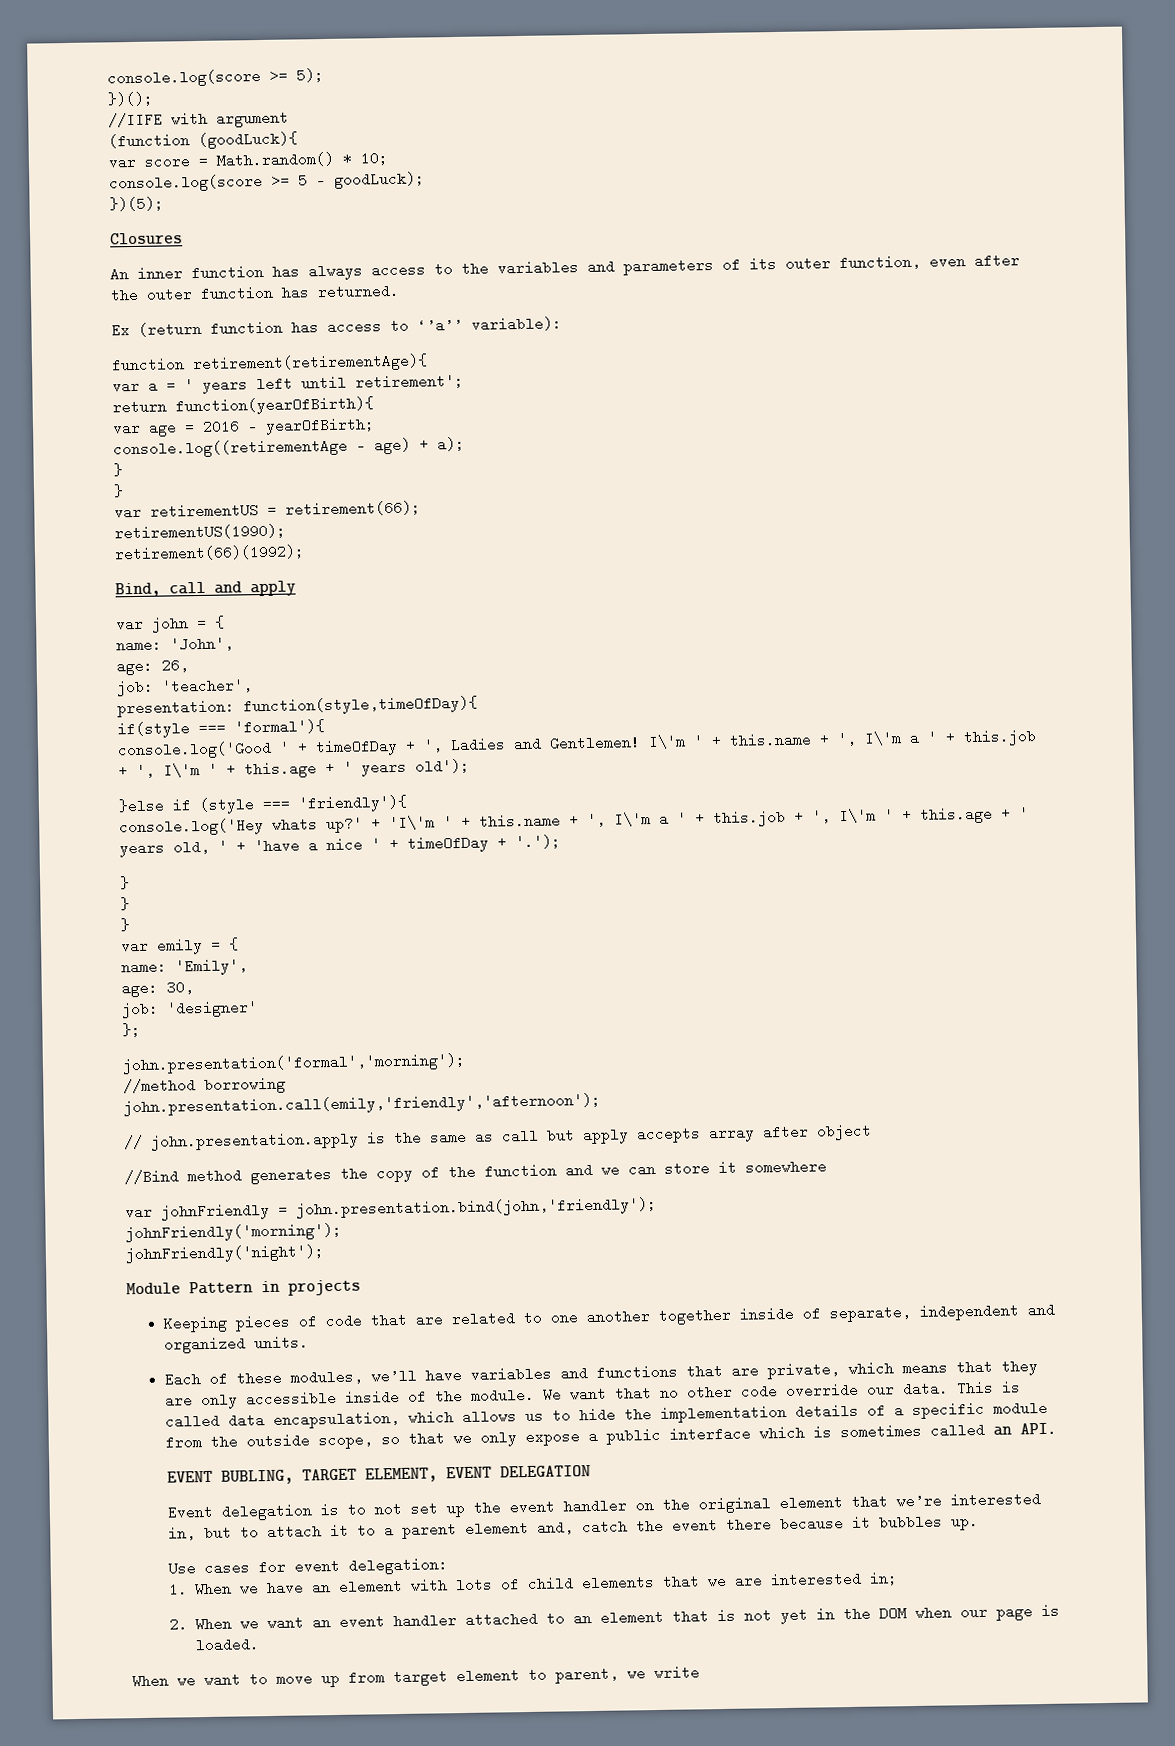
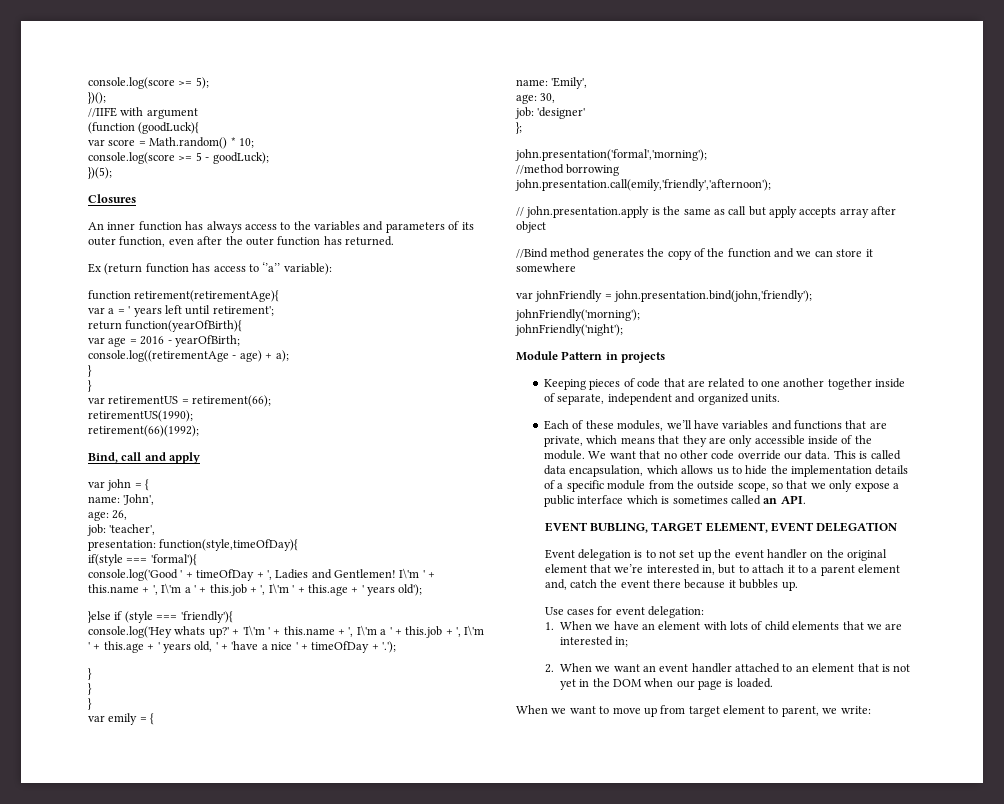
[654,1665,700,1681] write -> [840,706,871,714] write:

